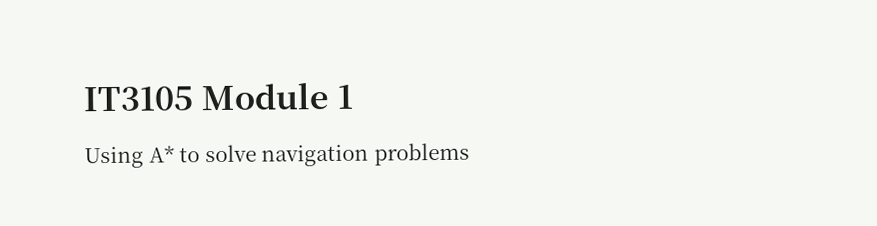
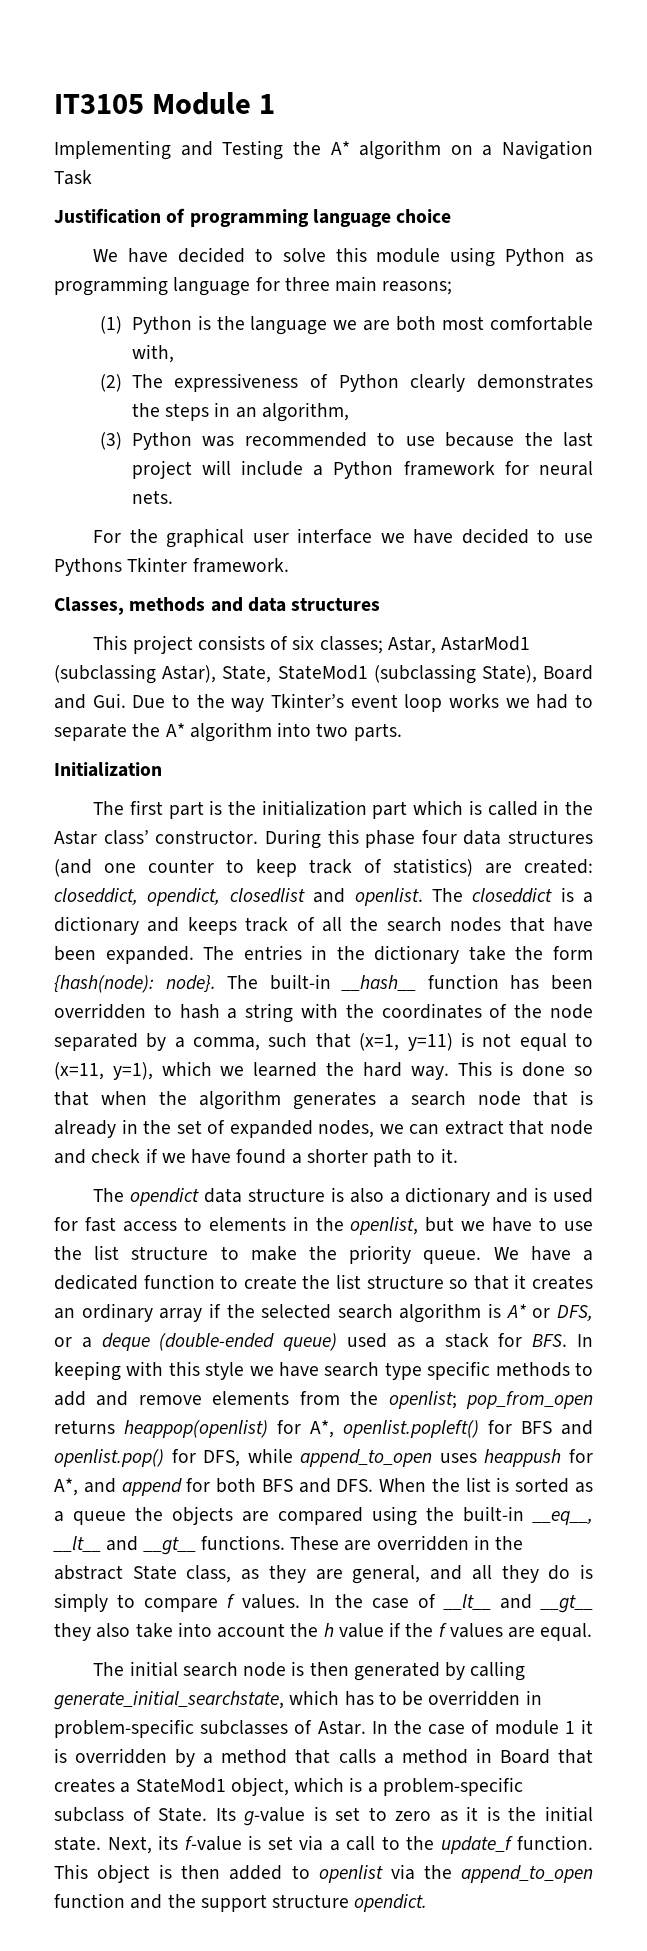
[84,142,470,169] Using A* to solve navigation problems -> [54,140,593,160] [54,170,92,185] [54,208,452,227] [93,247,593,267] [54,276,453,296] [100,315,593,335] [131,344,174,363] [100,373,593,392] [131,402,349,422] [100,432,593,450] [131,460,593,479] [131,490,173,504] [93,528,594,548] [54,557,289,576] [54,597,381,615] [93,635,531,654] [54,664,593,684] [54,693,593,712] [54,722,402,742] [54,762,162,777] [93,800,593,819] [54,829,593,849] [54,858,593,877] [54,887,593,906] [54,916,593,935] [54,945,593,964] [54,974,593,993] [54,1003,593,1023] [54,1032,594,1051] [54,1061,593,1080] [54,1090,593,1110] [54,1119,594,1138] [54,1148,458,1167] [93,1187,593,1206] [54,1216,593,1235] [54,1245,593,1264] [54,1274,594,1290] [54,1303,593,1323] [54,1333,593,1351] [54,1361,593,1381] [54,1391,593,1409] [54,1420,593,1438] [54,1448,593,1467] [54,1477,593,1496] [54,1506,593,1526] [53,1535,524,1555] [54,1564,594,1584] [54,1593,593,1613] [54,1622,593,1641] [93,1661,526,1681] [54,1690,542,1710] [54,1719,593,1738] [54,1748,593,1767] [54,1777,523,1796] [54,1806,594,1826] [54,1835,593,1854] [54,1864,593,1883] [54,1893,428,1912] Implementing and Testing the A* algorithm on a Navigation Task // Justification of programming language choice // We have decided to solve this module using Python as programming language for three main reasons; // (1) Python is the language we are both most comfortable with, // (2) The expressiveness of Python clearly demonstrates the steps in an algorithm, // (3) Python was recommended to use because the last project will include a Python framework for neural nets. // For the graphical user interface we have decided to use Pythons Tkinter framework. // Classes, methods and data structures // This project consists of six classes; Astar, AstarMod1 (subclassing Astar), State, StateMod1 (subclassing State), Board and Gui. Due to the way Tkinter’s event loop works we had to separate the A* algorithm into two parts. // Initialization // The first part is the initialization part which is called in the Astar class’ constructor. During this phase four data structures (and one counter to keep track of statistics) are created: closeddict, opendict, closedlist and openlist. The closeddict is a dictionary and keeps track of all the search nodes that have been expanded. The entries in the dictionary take the form {hash(node): node}. The built-in __hash__ function has been overridden to hash a string with the coordinates of the node separated by a comma, such that (x=1, y=11) is not equal to (x=11, y=1), which we learned the hard way. This is done so that when the algorithm generates a search node that is already in the set of expanded nodes, we can extract that node and check if we have found a shorter path to it. // The opendict data structure is also a dictionary and is used for fast access to elements in the openlist, but we have to use the list structure to make the priority queue. We have a dedicated function to create the list structure so that it creates an ordinary array if the selected search algorithm is A* or DFS, or a deque (double-ended queue) used as a stack for BFS. In keeping with this style we have search type specific methods to add and remove elements from the openlist; pop_from_open returns heappop(openlist) for A*, openlist.popleft() for BFS and openlist.pop() for DFS, while append_to_open uses heappush for A*, and append for both BFS and DFS. When the list is sorted as a queue the objects are compared using the built-in __eq__, __lt__ and __gt__ functions. These are overridden in the abstract State class, as they are general, and all they do is simply to compare f values. In the case of __lt__ and __gt__ they also take into account the h value if the f values are equal. // The initial search node is then generated by calling generate_initial_searchstate, which has to be overridden in problem-specific subclasses of Astar. In the case of module 1 it is overridden by a method that calls a method in Board that creates a StateMod1 object, which is a problem-specific subclass of State. Its g-value is set to zero as it is the initial state. Next, its f-value is set via a call to the update_f function. This object is then added to openlist via the append_to_open function and the support structure opendict.

